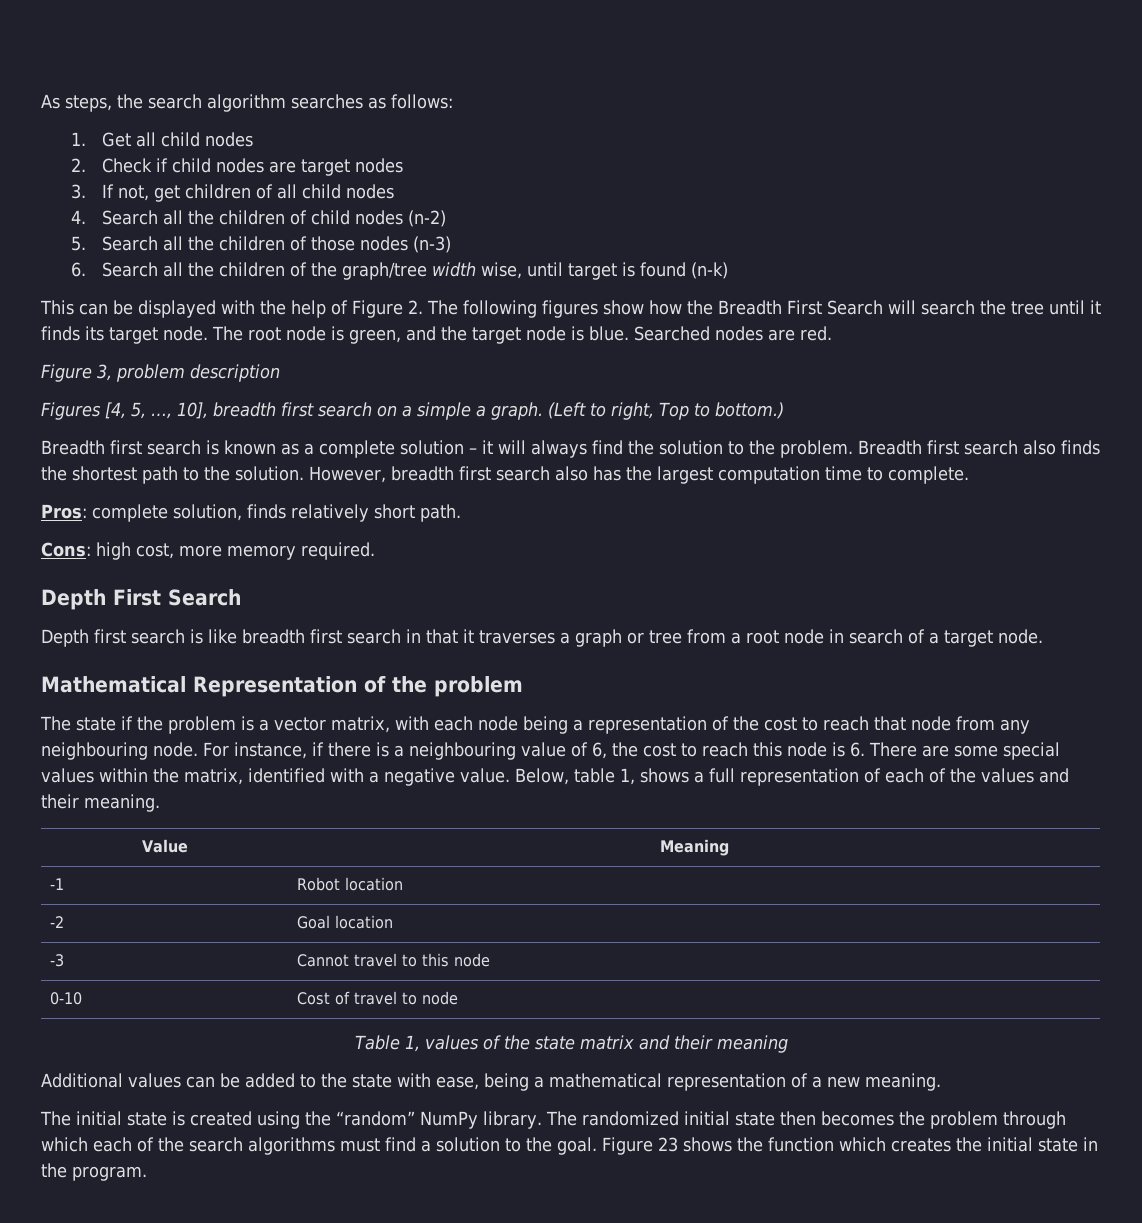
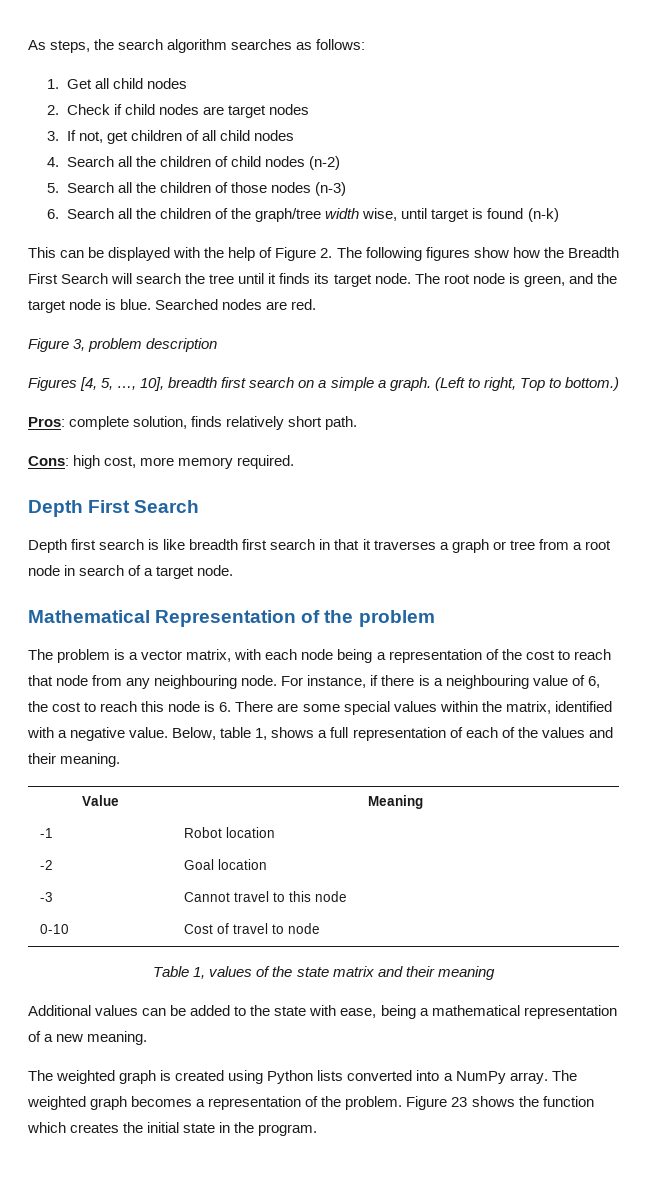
[41,440,1100,458] [41,466,969,484] // Breadth first search is known as a complete solution – it will always find the solution to the problem. Breadth first search also finds the shortest path to the solution. However, breadth first search also has the largest computation time to complete. -> (619, 384) none
[76,716,163,731] state if the -> (53, 654) none
[76,1111,167,1126] initial state -> [56,1070,157,1084] weighted graph
[305,1111,1066,1129] [41,1137,597,1155] the “random” NumPy library. The randomized initial state then becomes the problem through which each of the search algorithms must find a solution to the goal. -> [267,1070,577,1084] [27,1096,403,1110] Python lists converted into a NumPy array. The weighted graph becomes a representation of the problem.

